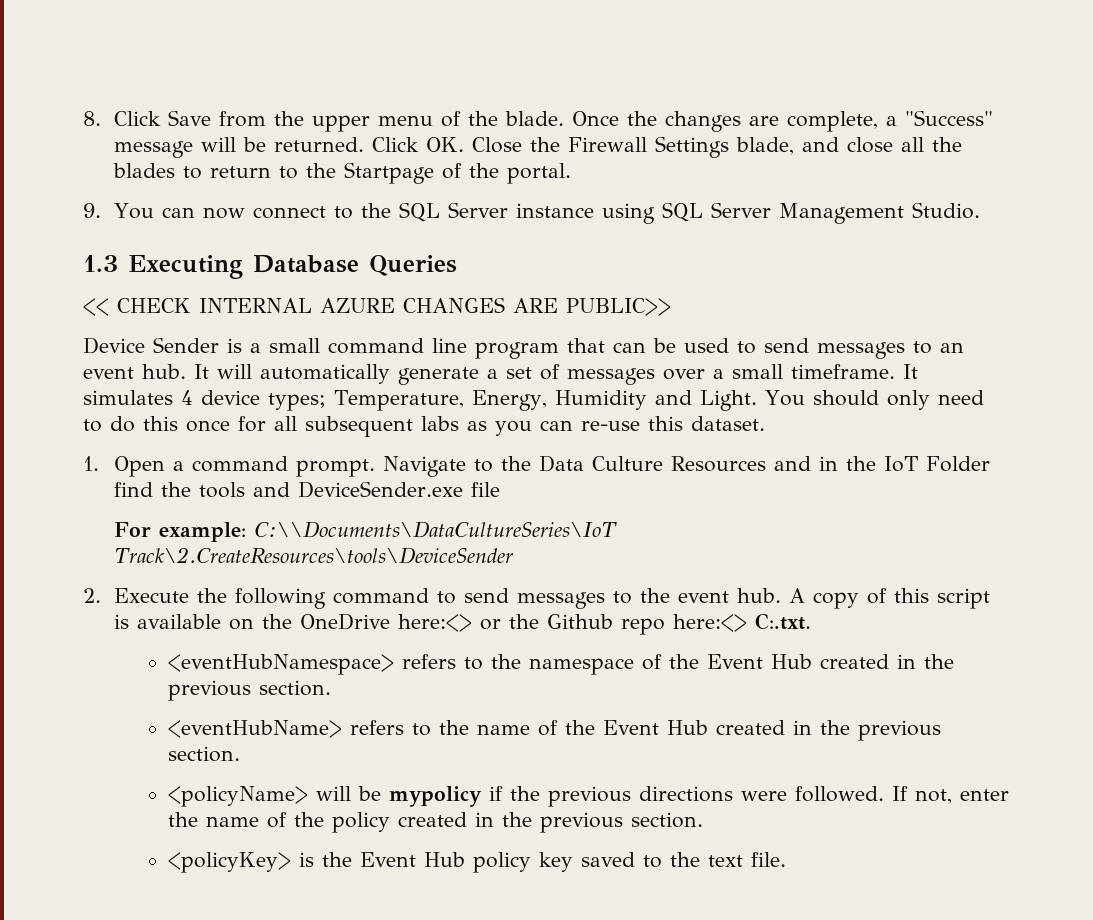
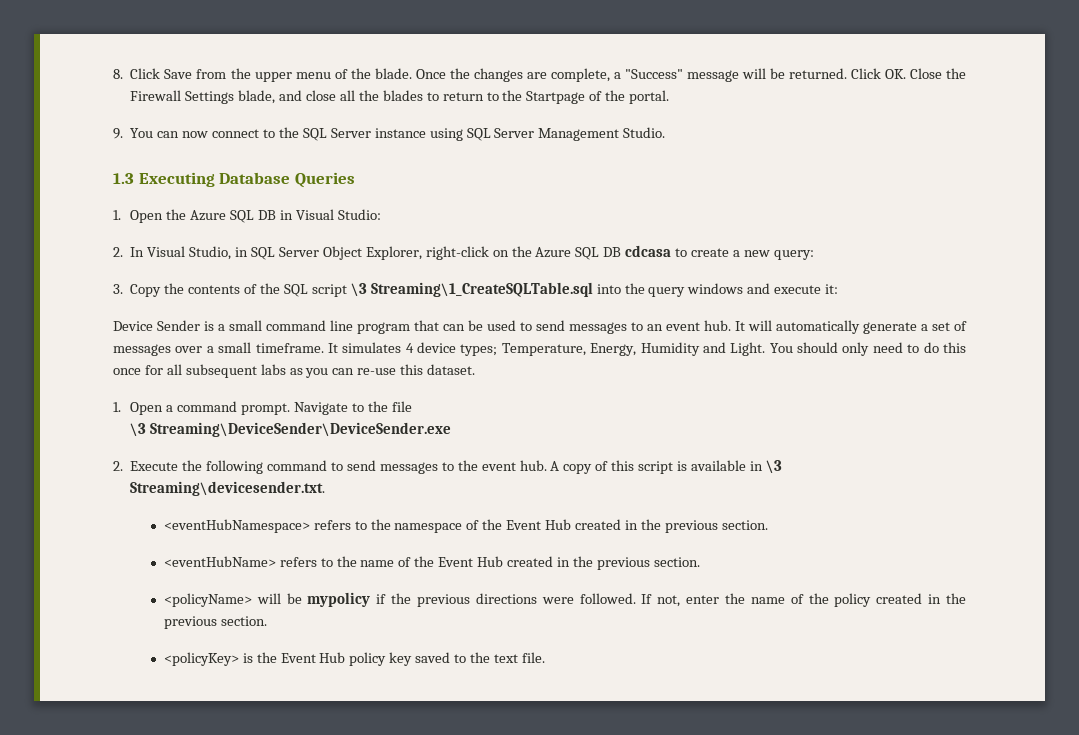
[83,297,671,316] << CHECK INTERNAL AZURE CHANGES ARE PUBLIC>> -> [113,209,381,223] [113,245,814,260] [113,282,839,297] 1. Open the Azure SQL DB in Visual Studio: // 2. In Visual Studio, in SQL Server Object Explorer, right-click on the Azure SQL DB cdcasa to create a new query: // 3. Copy the contents of the SQL script \3 Streaming\1_CreateSQLTable.sql into the query windows and execute it:
[538,455,990,472] [113,481,500,498] [113,521,617,542] [113,547,513,564] Data Culture Resources and in the IoT Folder find the tools and DeviceSender.exe file // For example: C:\\Documents\DataCultureSeries\IoT Track\2.CreateResources\tools\DeviceSender -> [391,401,412,412] [130,422,452,437] file // \3 Streaming\DeviceSender\DeviceSender.exe
[228,613,811,635] on the OneDrive here:<> or the Github repo here:<> C:.txt. -> [749,460,782,474] [130,481,326,496] in \3 Streaming\devicesender.txt.

